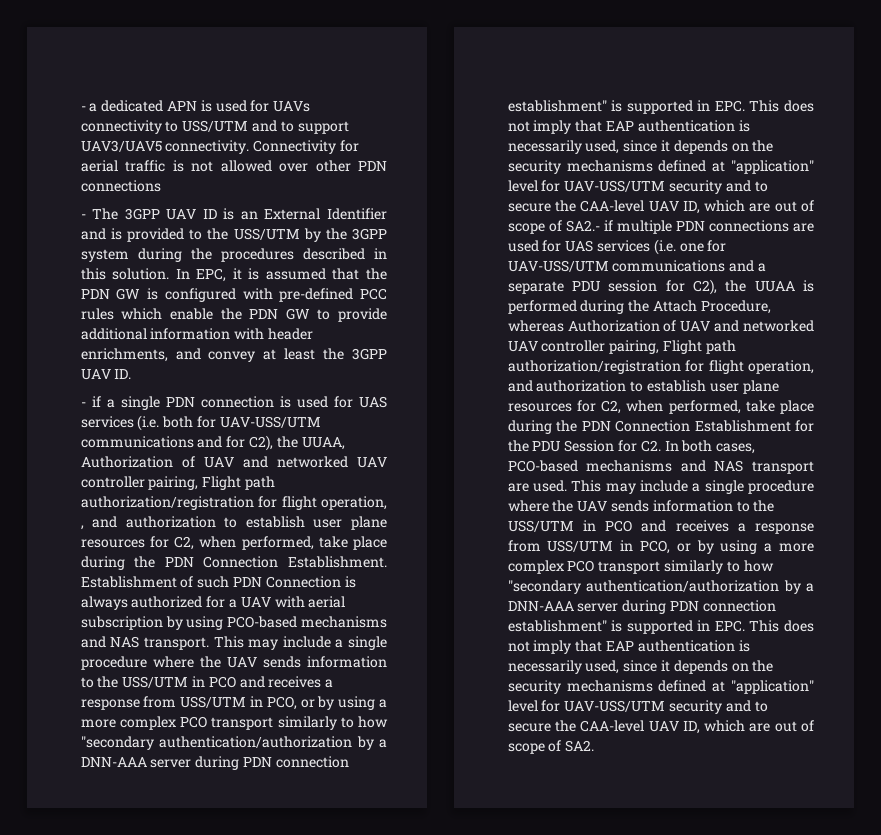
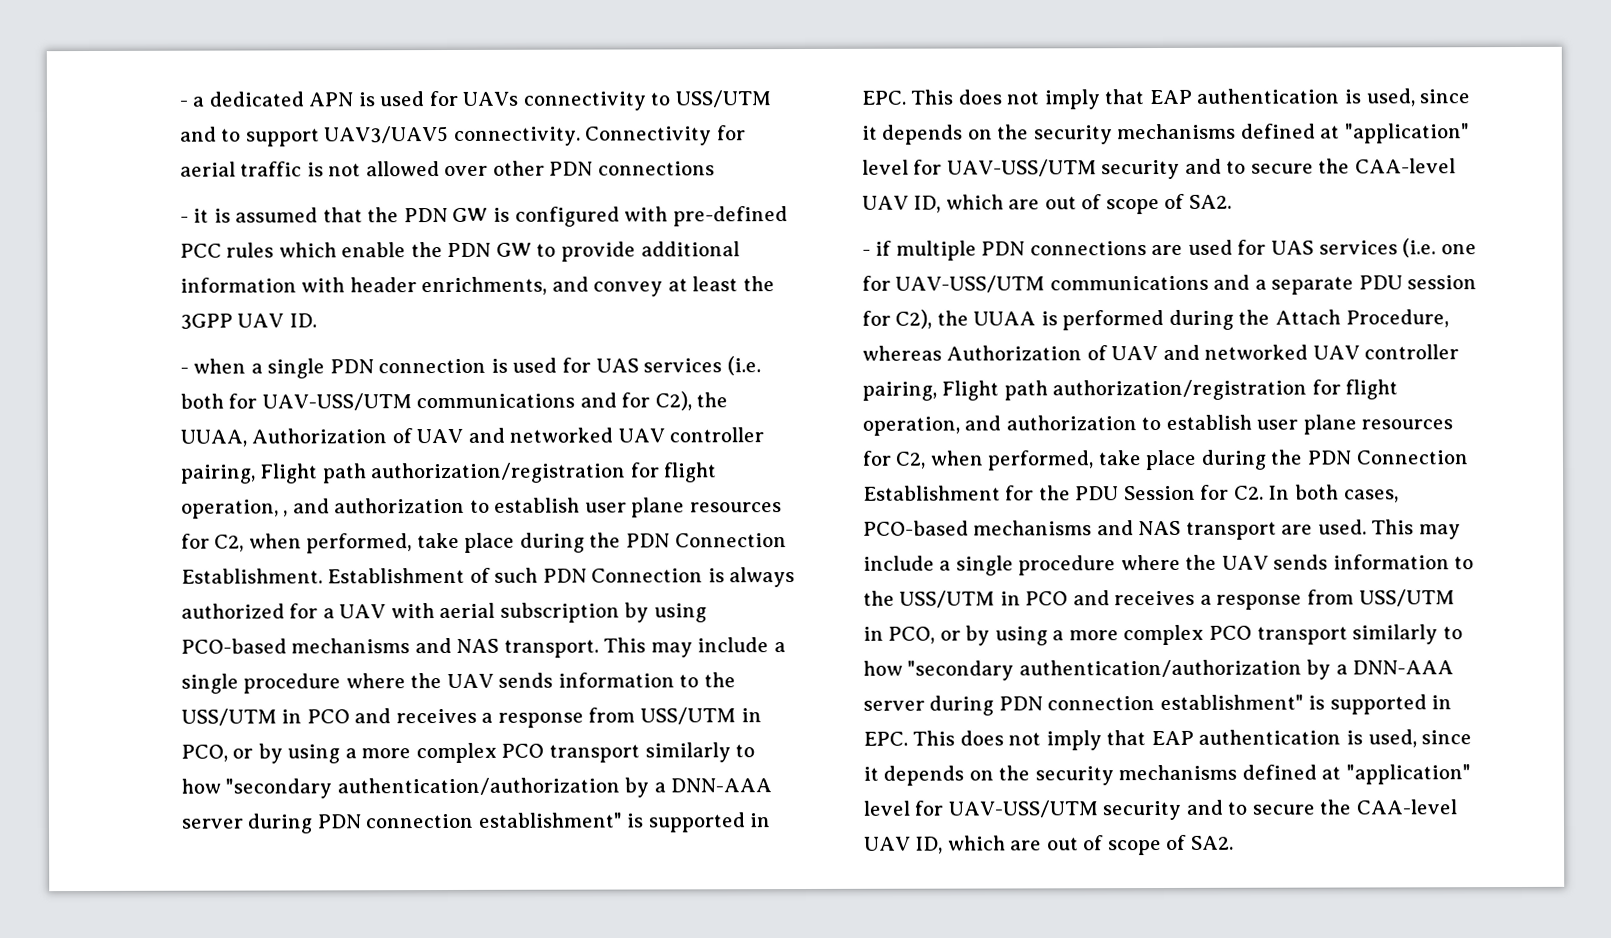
[92,208,387,220] [80,228,387,242] [80,248,387,262] [80,268,227,282] The 3GPP UAV ID is an External Identifier and is provided to the USS/UTM by the 3GPP system during the procedures described in this solution. In EPC, -> (189, 219) none
[91,396,101,407] if -> [193,358,247,374] when
[507,140,582,154] necessarily -> (1361, 96) none
[565,220,600,232] SA2.- -> [1188,194,1232,209] [861,249,871,256] SA2. // -
[507,660,582,674] necessarily -> (1363, 737) none

